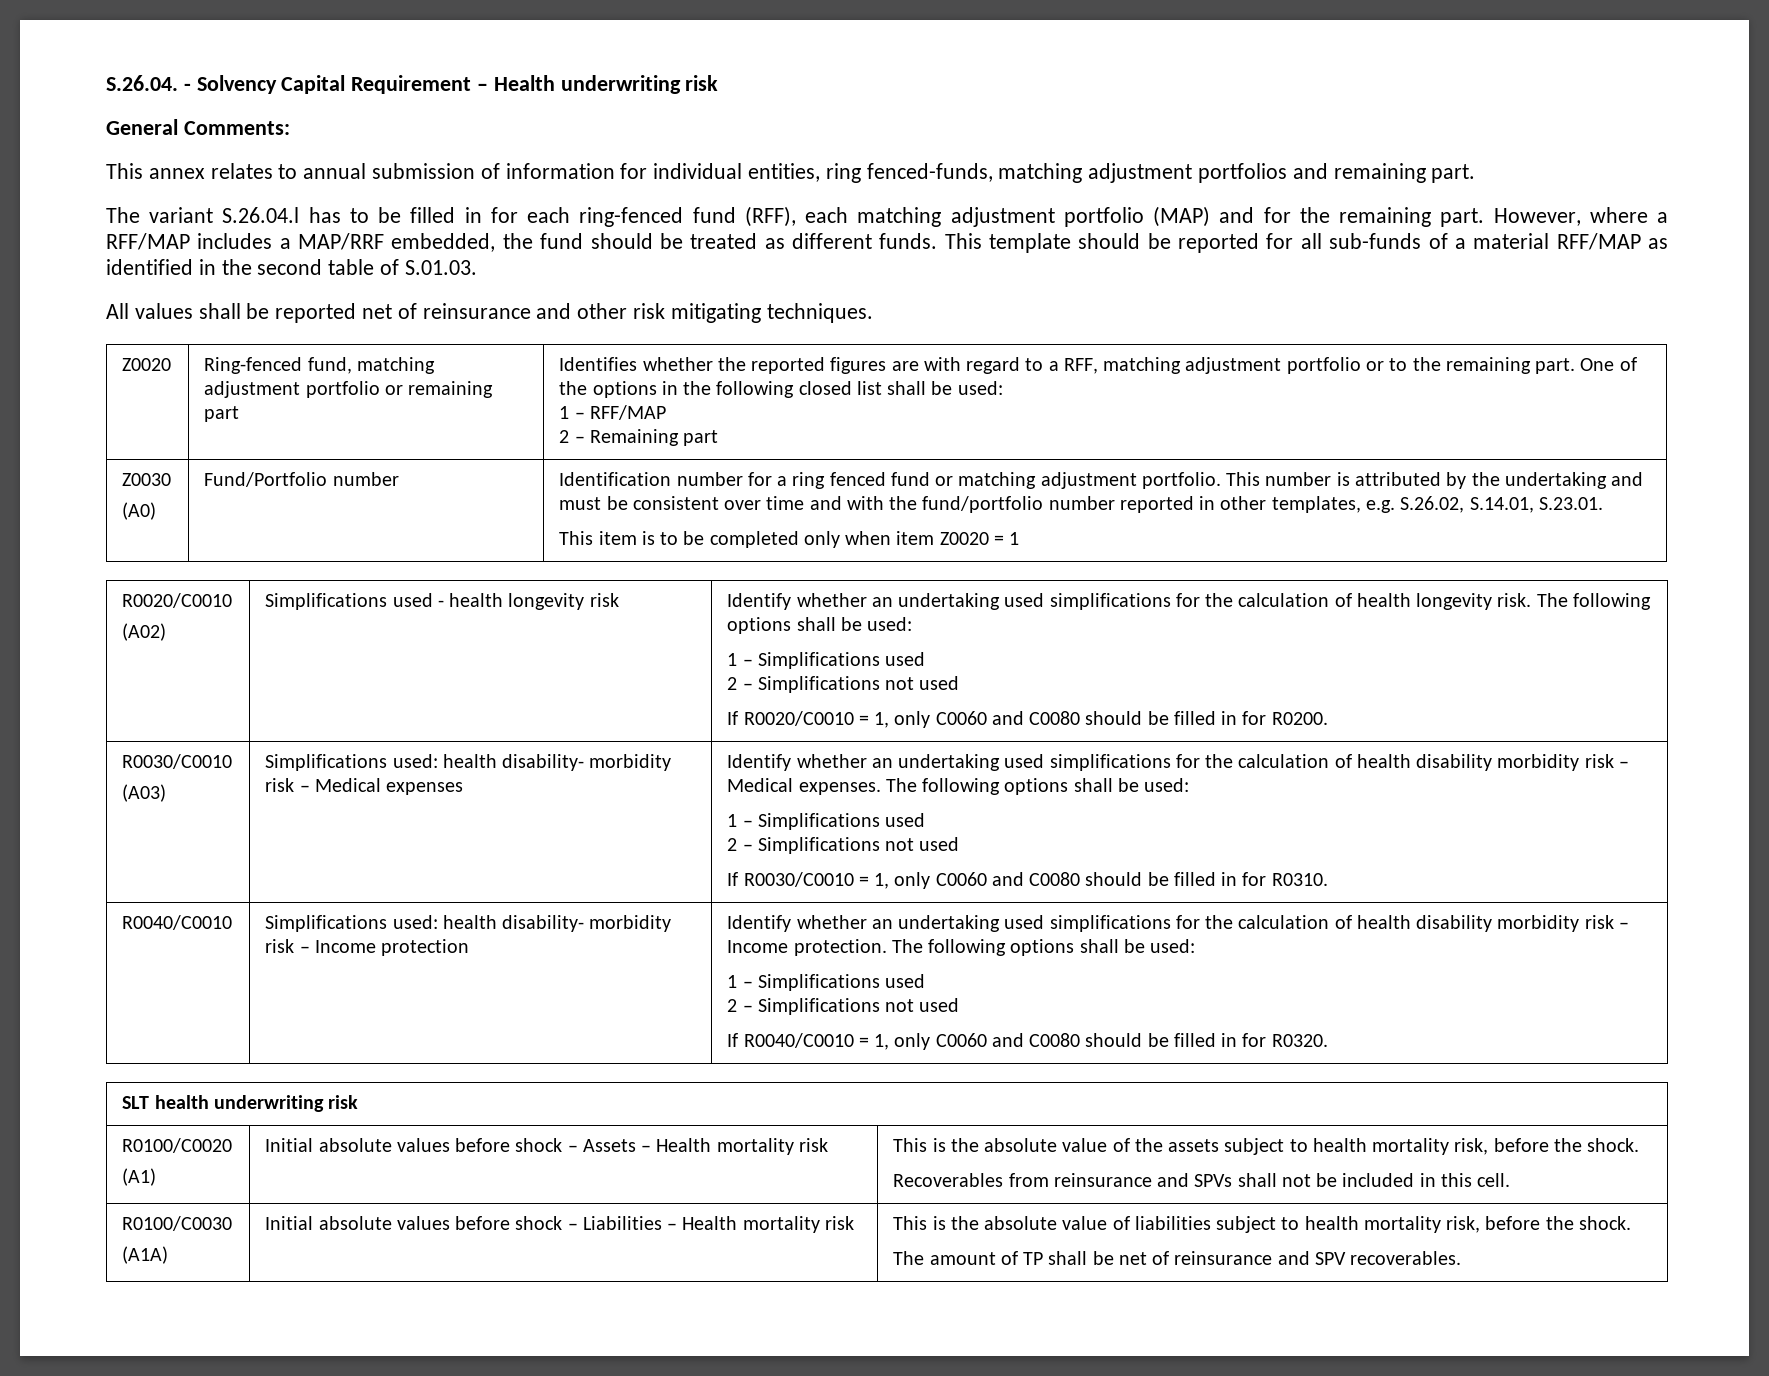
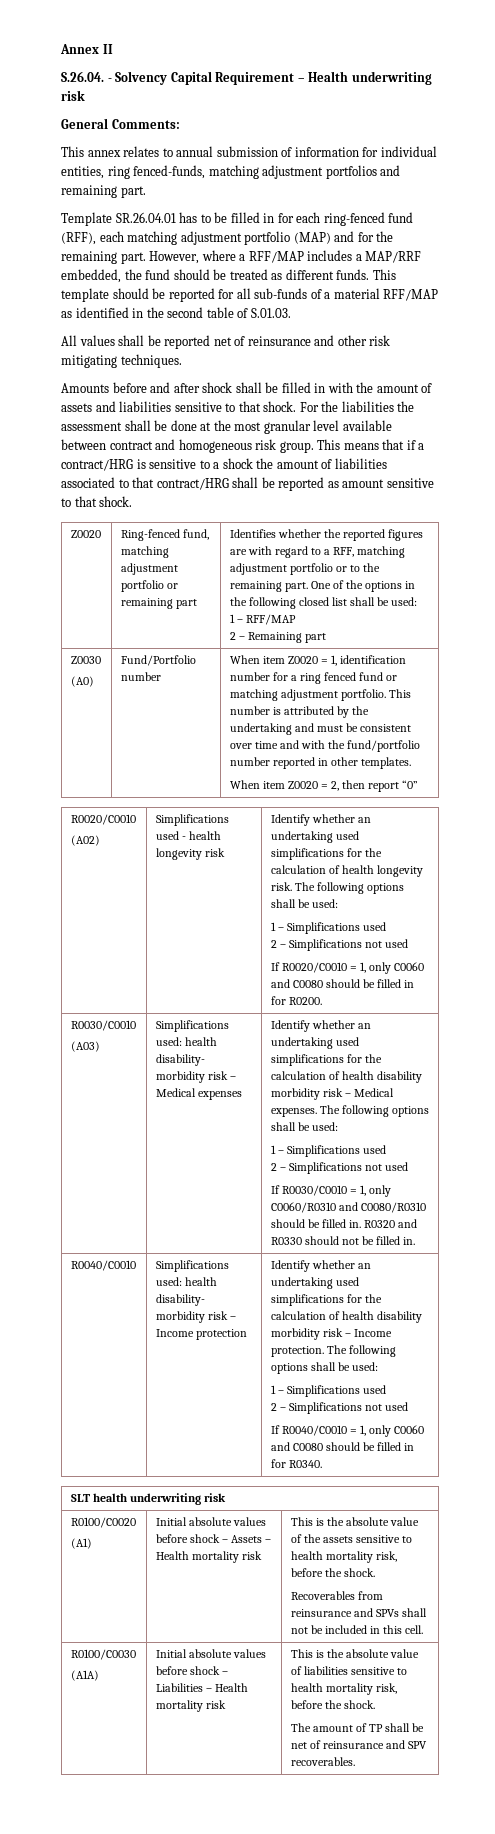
(106, 83) none -> [60,44,113,54] Annex II //
[106,207,300,223] The variant S.26.04.l -> [61,212,176,226] Template SR.26.04.01
(873, 313) none -> [61,382,433,393] [61,401,415,412] [61,420,392,434] [61,439,425,453] [61,458,387,471] [61,477,434,491] [61,496,133,507] // Amounts before and after shock shall be filled in with the amount of assets and liabilities sensitive to that shock. For the liabilities the assessment shall be done at the most granular level available between contract and homogeneous risk group. This means that if a contract/HRG is sensitive to a shock the amount of liabilities associated to that contract/HRG shall be reported as amount sensitive to that shock.
[559,472,672,486] Identification -> [229,655,407,666] When item Z0020 = 1, identification
[1271,496,1603,513] [559,531,1020,548] templates, e.g. S.26.02, S.14.01, S.23.01. // This item is to be completed only when item Z0020 = 1 -> [361,757,412,769] [229,780,419,792] templates. // When item Z0020 = 2, then report “0”
[935,872,1328,886] C0060 and C0080 should be filled in for R0310. -> [270,1202,426,1213] [270,1219,418,1228] [270,1236,416,1245] C0060/R0310 and C0080/R0310 should be filled in. R0320 and R0330 should not be filled in.
[1271,1034,1328,1047] R0320. -> [288,1460,322,1468] R0340.
[1224,1138,1285,1155] subject -> [355,1535,400,1543] sensitive
[1216,1216,1277,1233] subject -> [350,1667,395,1675] sensitive

